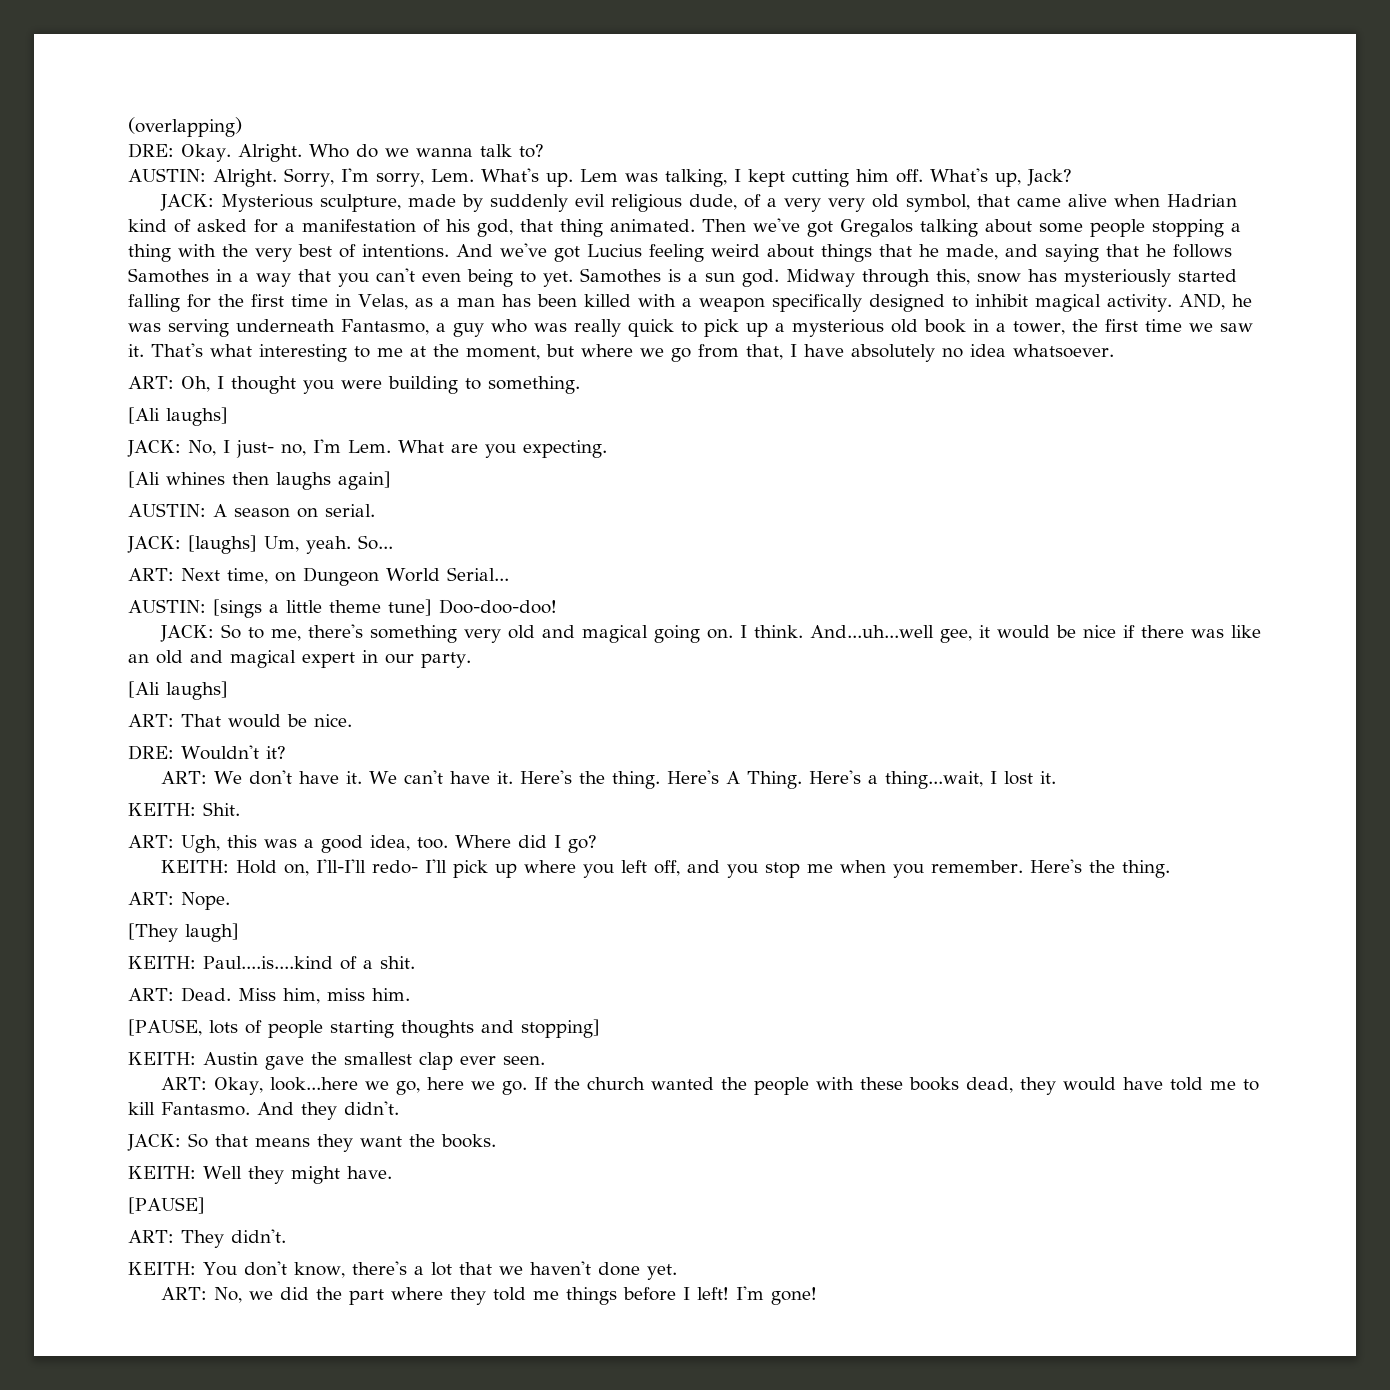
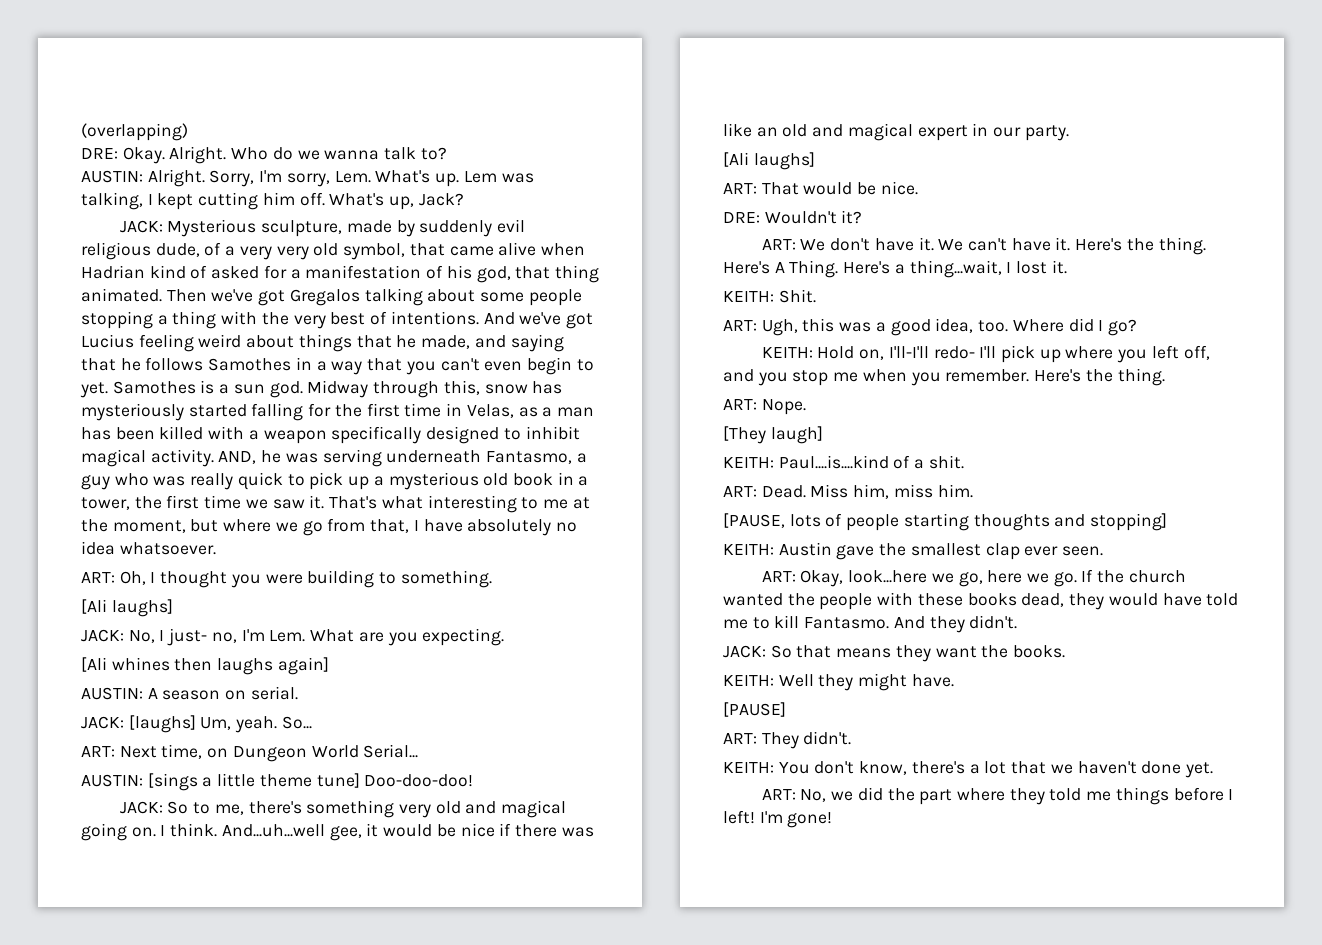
[467,269,513,287] being -> [526,357,572,375] begin

